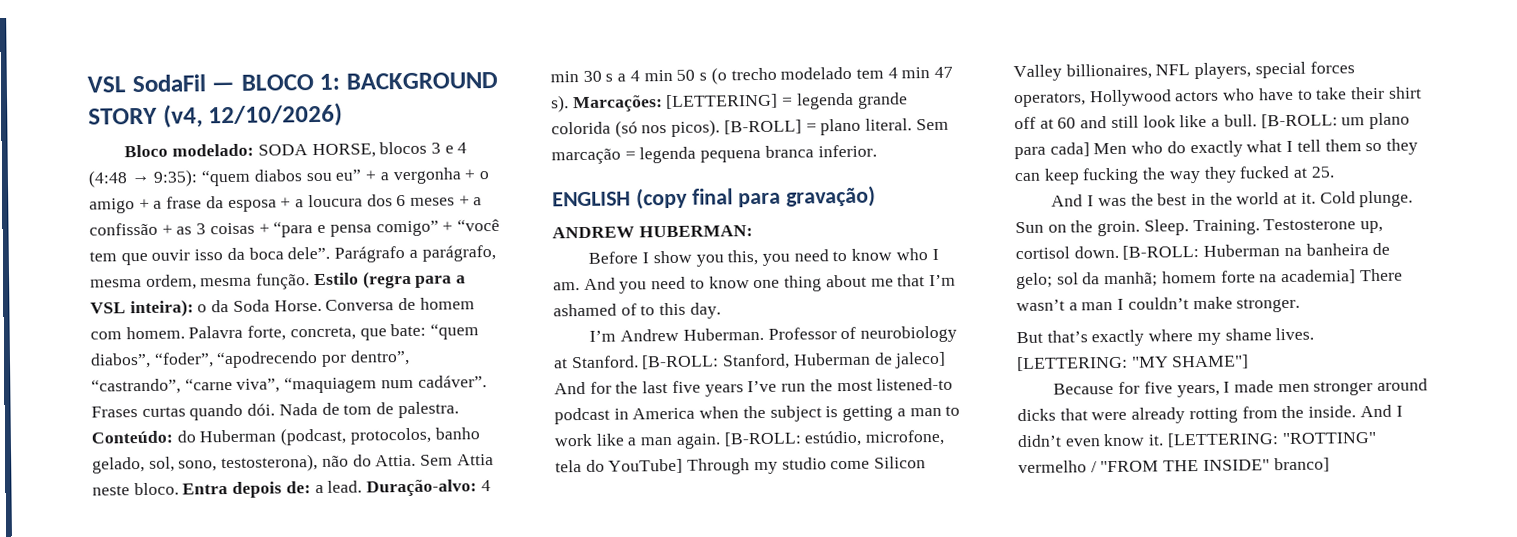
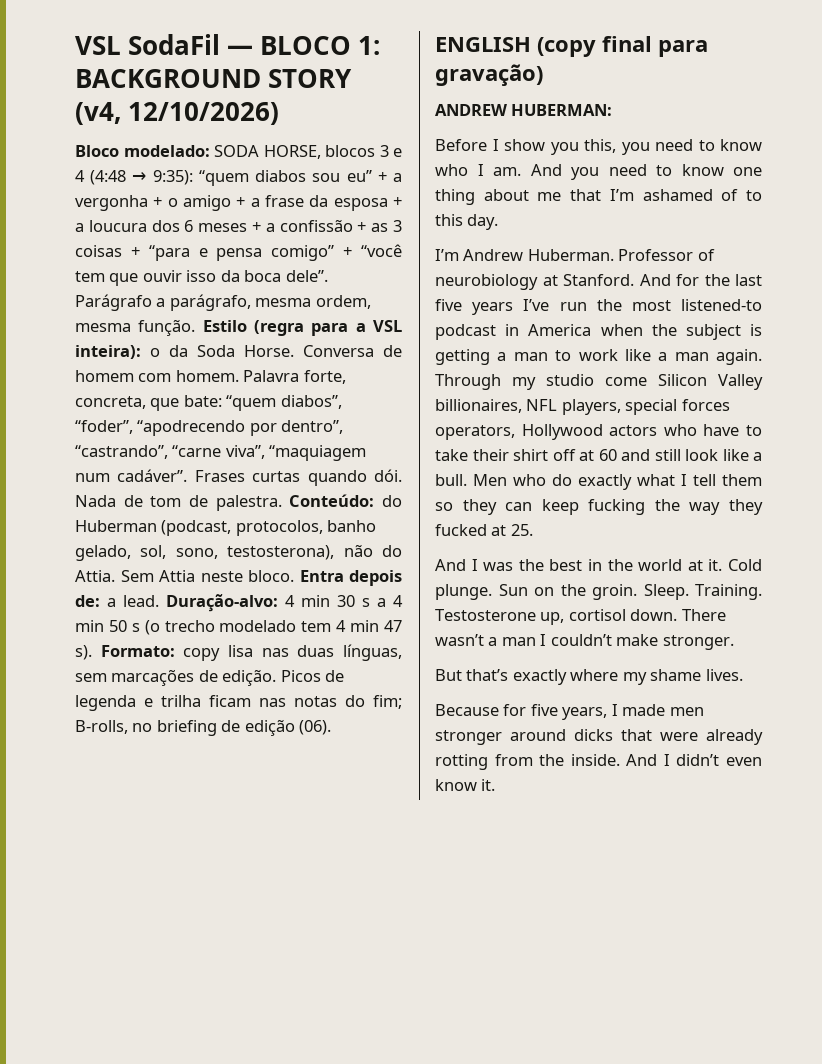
[572,92,908,113] [551,118,949,138] [551,144,877,165] Marcações: [LETTERING] = legenda grande colorida (só nos picos). [B-ROLL] = plano literal. Sem marcação = legenda pequena branca inferior. -> [100,644,402,661] [75,669,345,686] [75,695,402,711] [75,719,332,736] Formato: copy lisa nas duas línguas, sem marcações de edição. Picos de legenda e trilha ficam nas notas do fim; B-rolls, no briefing de edição (06).
[641,351,947,370] [B-ROLL: Stanford, Huberman de jaleco] -> (634, 280) none
[723,429,946,447] [555,458,684,474] [B-ROLL: estúdio, microfone, tela do YouTube] -> (762, 357) none
[1260,112,1410,130] [1014,142,1090,160] [B-ROLL: um plano para cada] -> (467, 480) none
[1122,242,1391,260] [1016,269,1357,290] [B-ROLL: Huberman na banheira de gelo; sol da manhã; homem forte na academia] -> (678, 615) none
[1017,354,1250,372] [LETTERING: "MY SHAME"] -> (743, 675) none
[1166,432,1377,448] [1018,457,1330,474] [LETTERING: "ROTTING" vermelho / "FROM THE INSIDE" branco] -> (496, 785) none

